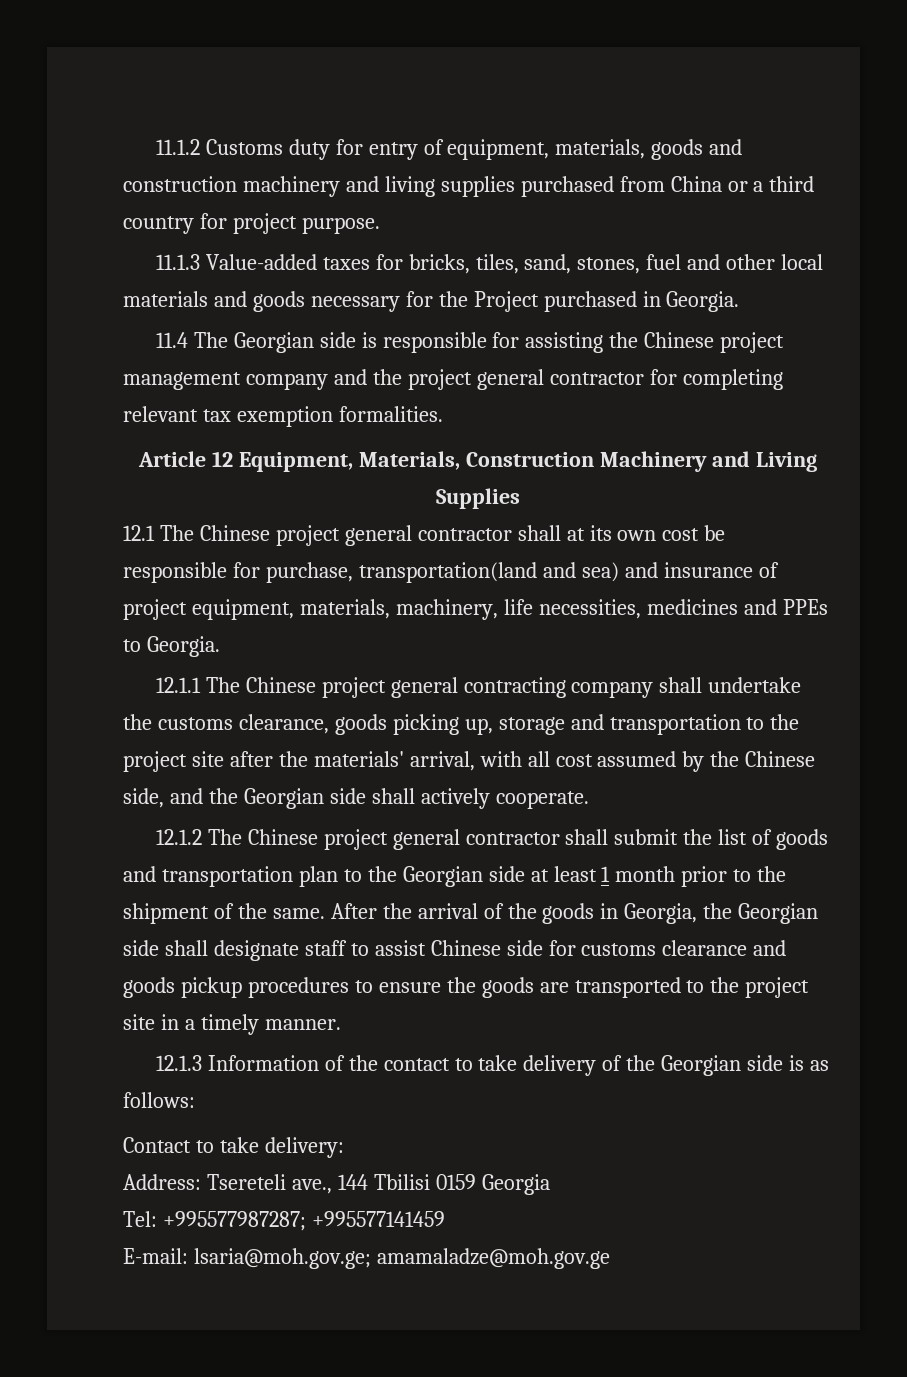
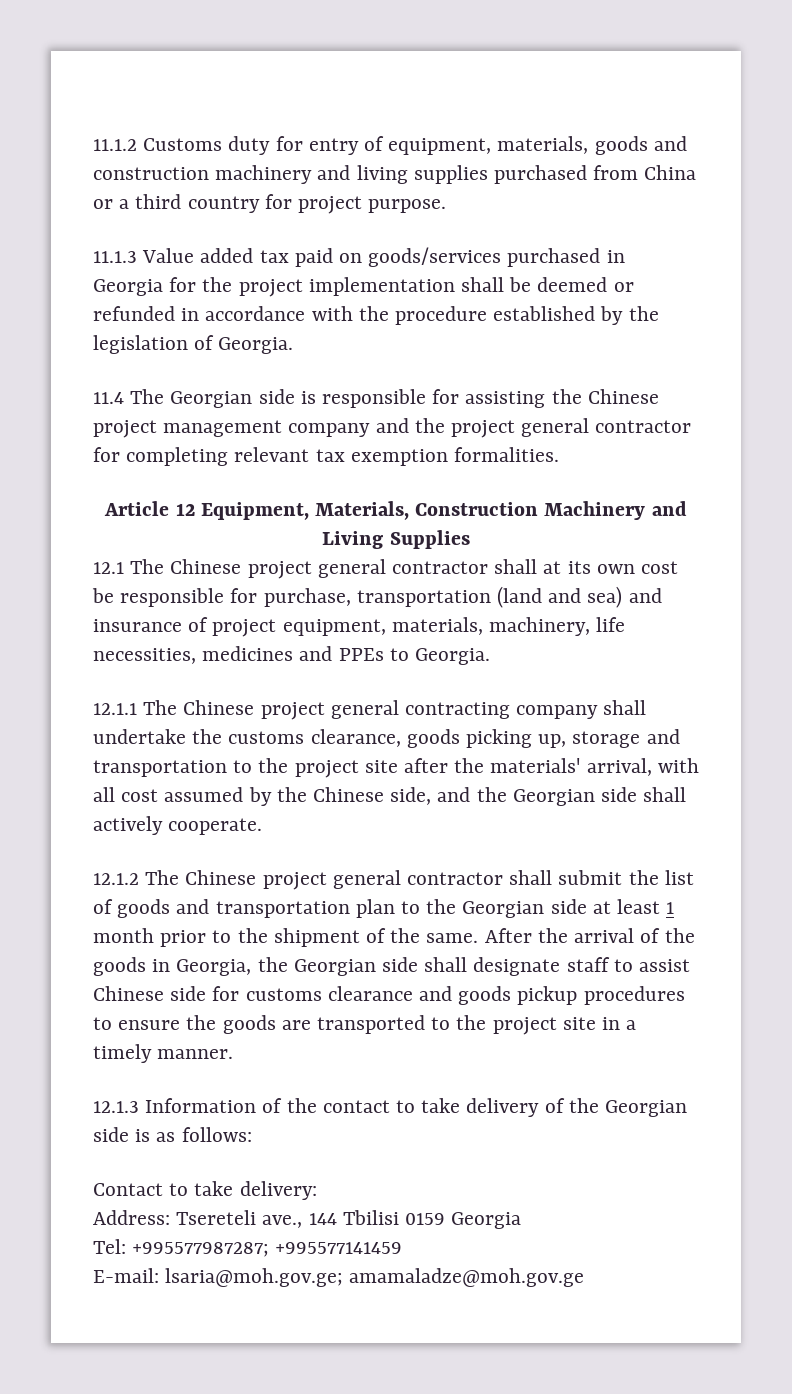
[205,254,824,274] [123,291,661,312] Value-added taxes for bricks, tiles, sand, stones, fuel and other local materials and goods necessary for the Project purchased in -> [142,247,625,267] [93,277,634,297] [93,306,659,325] [93,335,215,354] Value added tax paid on goods/services purchased in Georgia for the project implementation shall be deemed or refunded in accordance with the procedure established by the legislation of
[358,562,537,583] transportation(land -> [356,586,543,608] transportation (land

